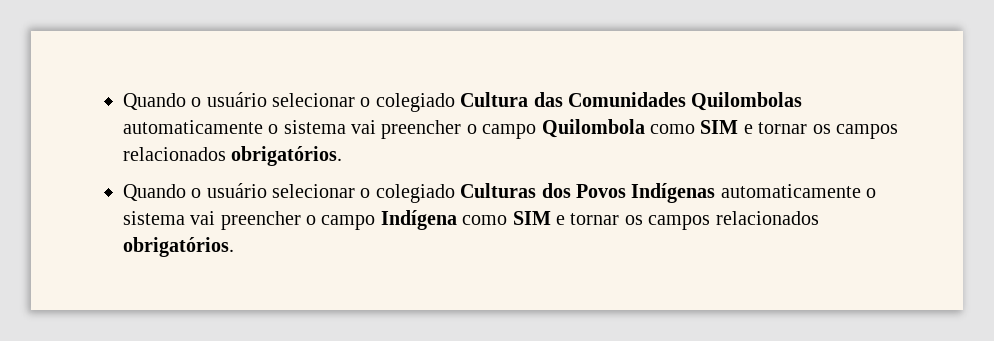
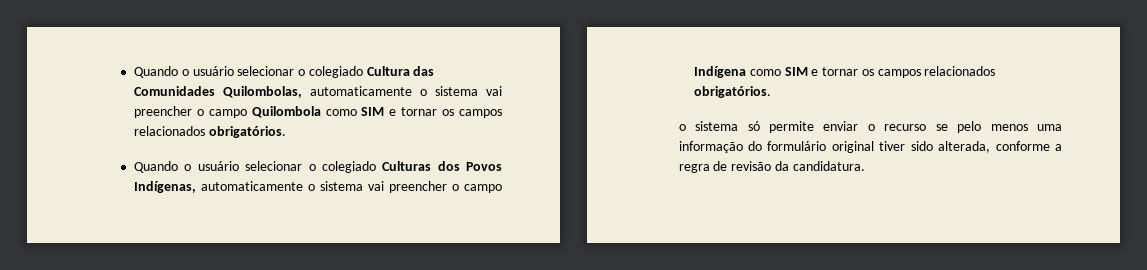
[691,92,803,111] Quilombolas -> [223,86,303,98] Quilombolas,
[631,183,716,203] Indígenas -> [134,181,197,193] Indígenas,
(234, 247) none -> [678,121,1062,133] [678,141,1062,153] [678,161,865,173] // o sistema só permite enviar o recurso se pelo menos uma informação do formulário original tiver sido alterada, conforme a regra de revisão da candidatura.

